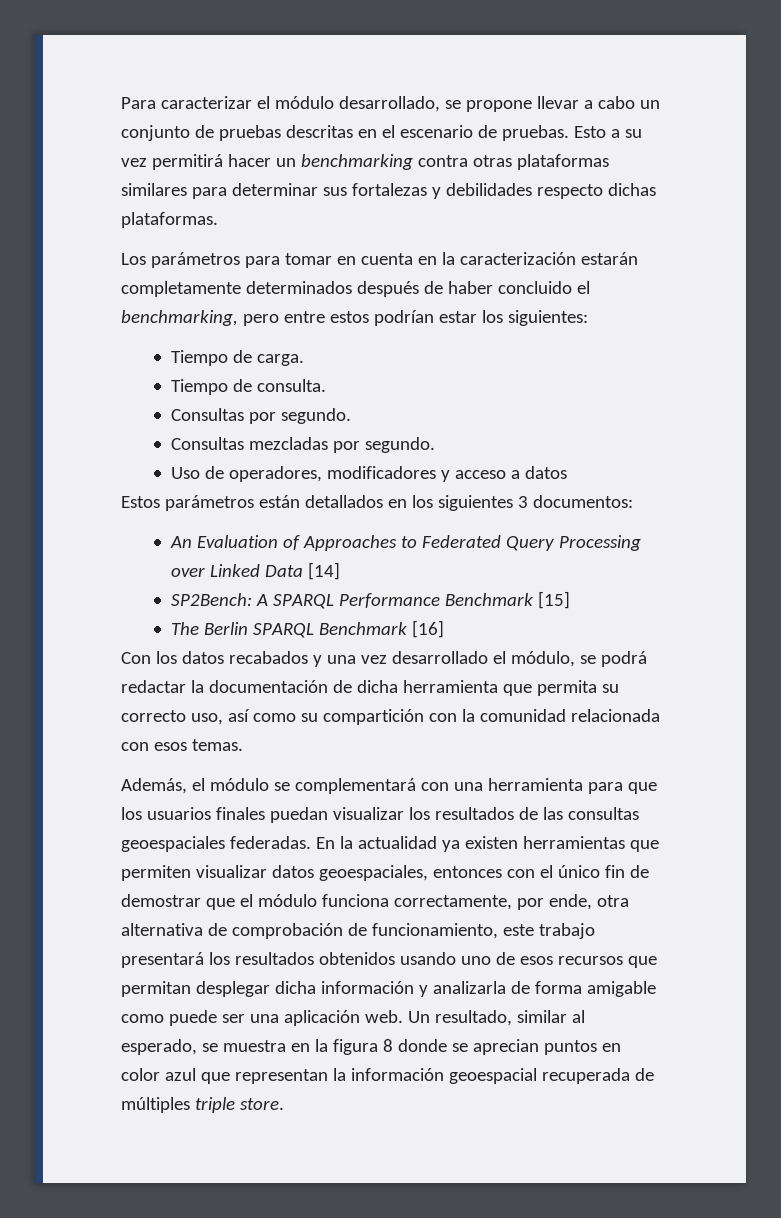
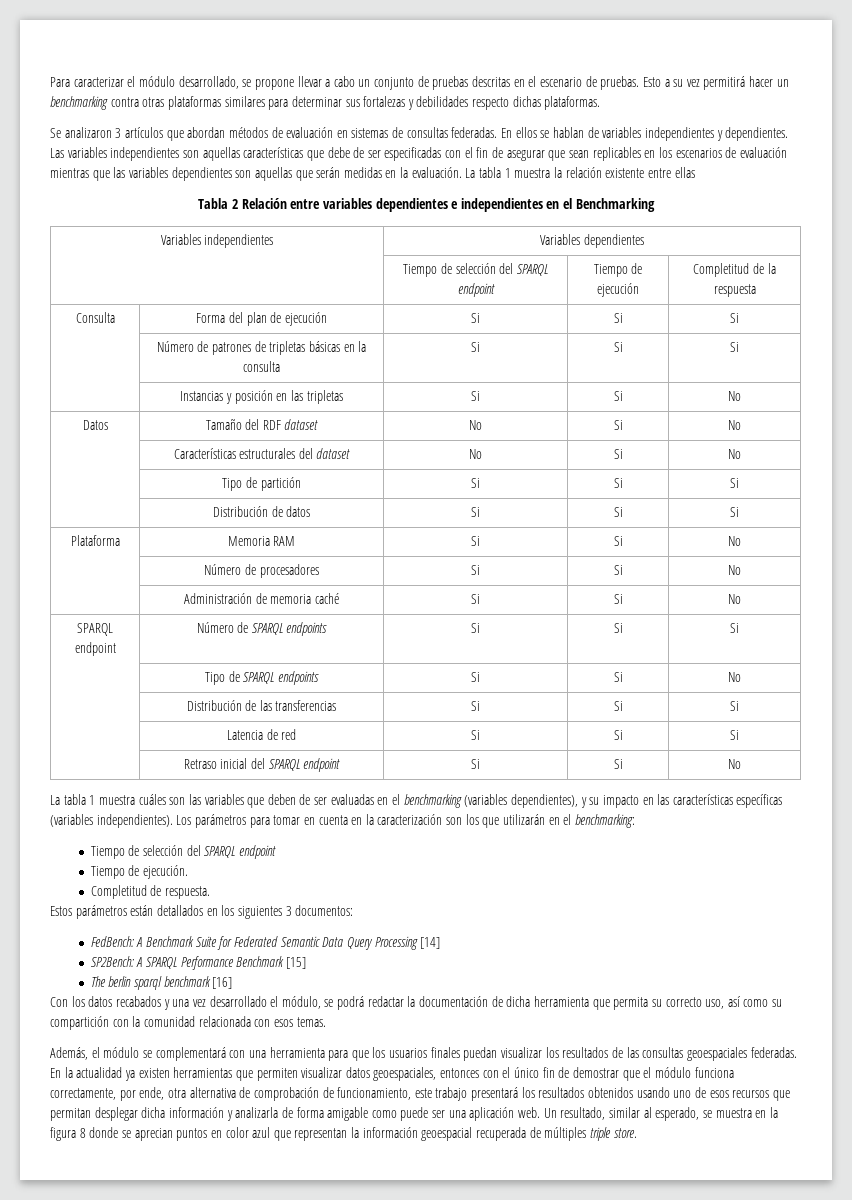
(218, 220) none -> [50,127,789,141] [50,147,787,161] [50,167,695,181] [198,198,655,212] [160,234,274,248] [540,234,644,248] [403,263,548,277] [457,283,495,297] [593,263,643,277] [597,283,639,297] [693,263,776,277] [713,284,756,297] [75,312,115,323] [196,312,327,326] [471,313,480,323] [613,313,623,323] [730,313,739,323] [156,341,367,355] [243,361,280,372] [471,342,480,352] [613,342,623,352] [730,342,739,352] [180,390,343,404] [471,391,480,401] [613,391,623,401] [728,391,741,401] [82,420,108,430] [205,418,319,430] [469,420,482,430] [613,420,623,430] [728,420,741,430] [173,448,351,459] [469,449,482,459] [613,449,623,459] [728,449,741,459] [222,477,301,491] [471,478,480,488] [613,478,623,488] [730,478,739,488] [212,506,311,517] [471,507,480,517] [613,507,623,517] [730,507,739,517] [70,535,120,546] [227,536,296,546] [471,536,480,546] [613,536,623,546] [728,536,741,546] [204,564,319,578] [471,565,480,575] [613,565,623,575] [728,565,741,575] [184,593,339,604] [471,594,480,604] [613,594,623,604] [728,594,741,604] [77,623,113,636] [74,642,116,656] [196,622,328,636] [471,623,480,633] [613,623,623,633] [730,623,739,633] [205,671,319,685] [471,672,480,682] [613,672,623,682] [728,672,741,682] [186,700,337,711] [471,701,480,711] [613,701,623,711] [730,701,739,711] [226,729,297,740] [471,730,480,740] [613,730,623,740] [730,730,739,740] [183,758,341,772] [471,759,480,769] [613,759,623,769] [728,759,741,769] [50,794,783,808] [50,814,173,828] Se analizaron 3 artículos que abordan métodos de evaluación en sistemas de consultas federadas. En ellos se hablan de variables independientes y dependientes. Las variables independientes son aquellas características que debe de ser especificadas con el fin de asegurar que sean replicables en los escenarios de evaluación mientras que las variables dependientes son aquellas que serán medidas en la evaluación. La tabla 1 muestra la relación existente entre ellas // Tabla 2 Relación entre variables dependientes e independientes en el Benchmarking // Variables independientes | Variables dependientes // | Tiempo de selección del SPARQL endpoint | Tiempo de ejecución | Completitud de la respuesta // Consulta | Forma del plan de ejecución | Si | Si | Si // | Número de patrones de tripletas básicas en la consulta | Si | Si | Si // | Instancias y posición en las tripletas | Si | Si | No // Datos | Tamaño del RDF dataset | No | Si | No // | Características estructurales del dataset | No | Si | No // | Tipo de partición | Si | Si | Si // | Distribución de datos | Si | Si | Si // Plataforma | Memoria RAM | Si | Si | No // | Número de procesadores | Si | Si | No // | Administración de memoria caché | Si | Si | No // SPARQL endpoint | Número de SPARQL endpoints | Si | Si | Si // | Tipo de SPARQL endpoints | Si | Si | No // | Distribución de las transferencias | Si | Si | Si // | Latencia de red | Si | Si | Si // | Retraso inicial del SPARQL endpoint | Si | Si | No // La tabla 1 muestra cuáles son las variables que deben de ser evaluadas en el benchmarking (variables dependientes), y su impacto en las características específicas (variables independientes).
[580,252,638,265] [121,281,590,297] [121,310,588,326] [170,350,304,366] [170,379,326,395] [170,408,351,424] [170,437,435,453] [170,466,567,482] estarán completamente determinados después de haber concluido el benchmarking, pero entre estos podrían estar los siguientes: // Tiempo de carga. // Tiempo de consulta. // Consultas por segundo. // Consultas mezcladas por segundo. // Uso de operadores, modificadores y acceso a datos -> [446,814,635,828] [90,845,276,859] [90,865,189,879] [90,885,211,899] son los que utilizarán en el benchmarking: // Tiempo de selección del SPARQL endpoint // Tiempo de ejecución. // Completitud de respuesta.
[169,535,641,551] [170,564,303,577] An Evaluation of Approaches to Federated Query Processing over Linked Data -> [90,936,418,950] FedBench: A Benchmark Suite for Federated Semantic Data Query Processing
[203,622,407,638] Berlin SPARQL Benchmark -> [108,976,211,990] berlin sparql benchmark

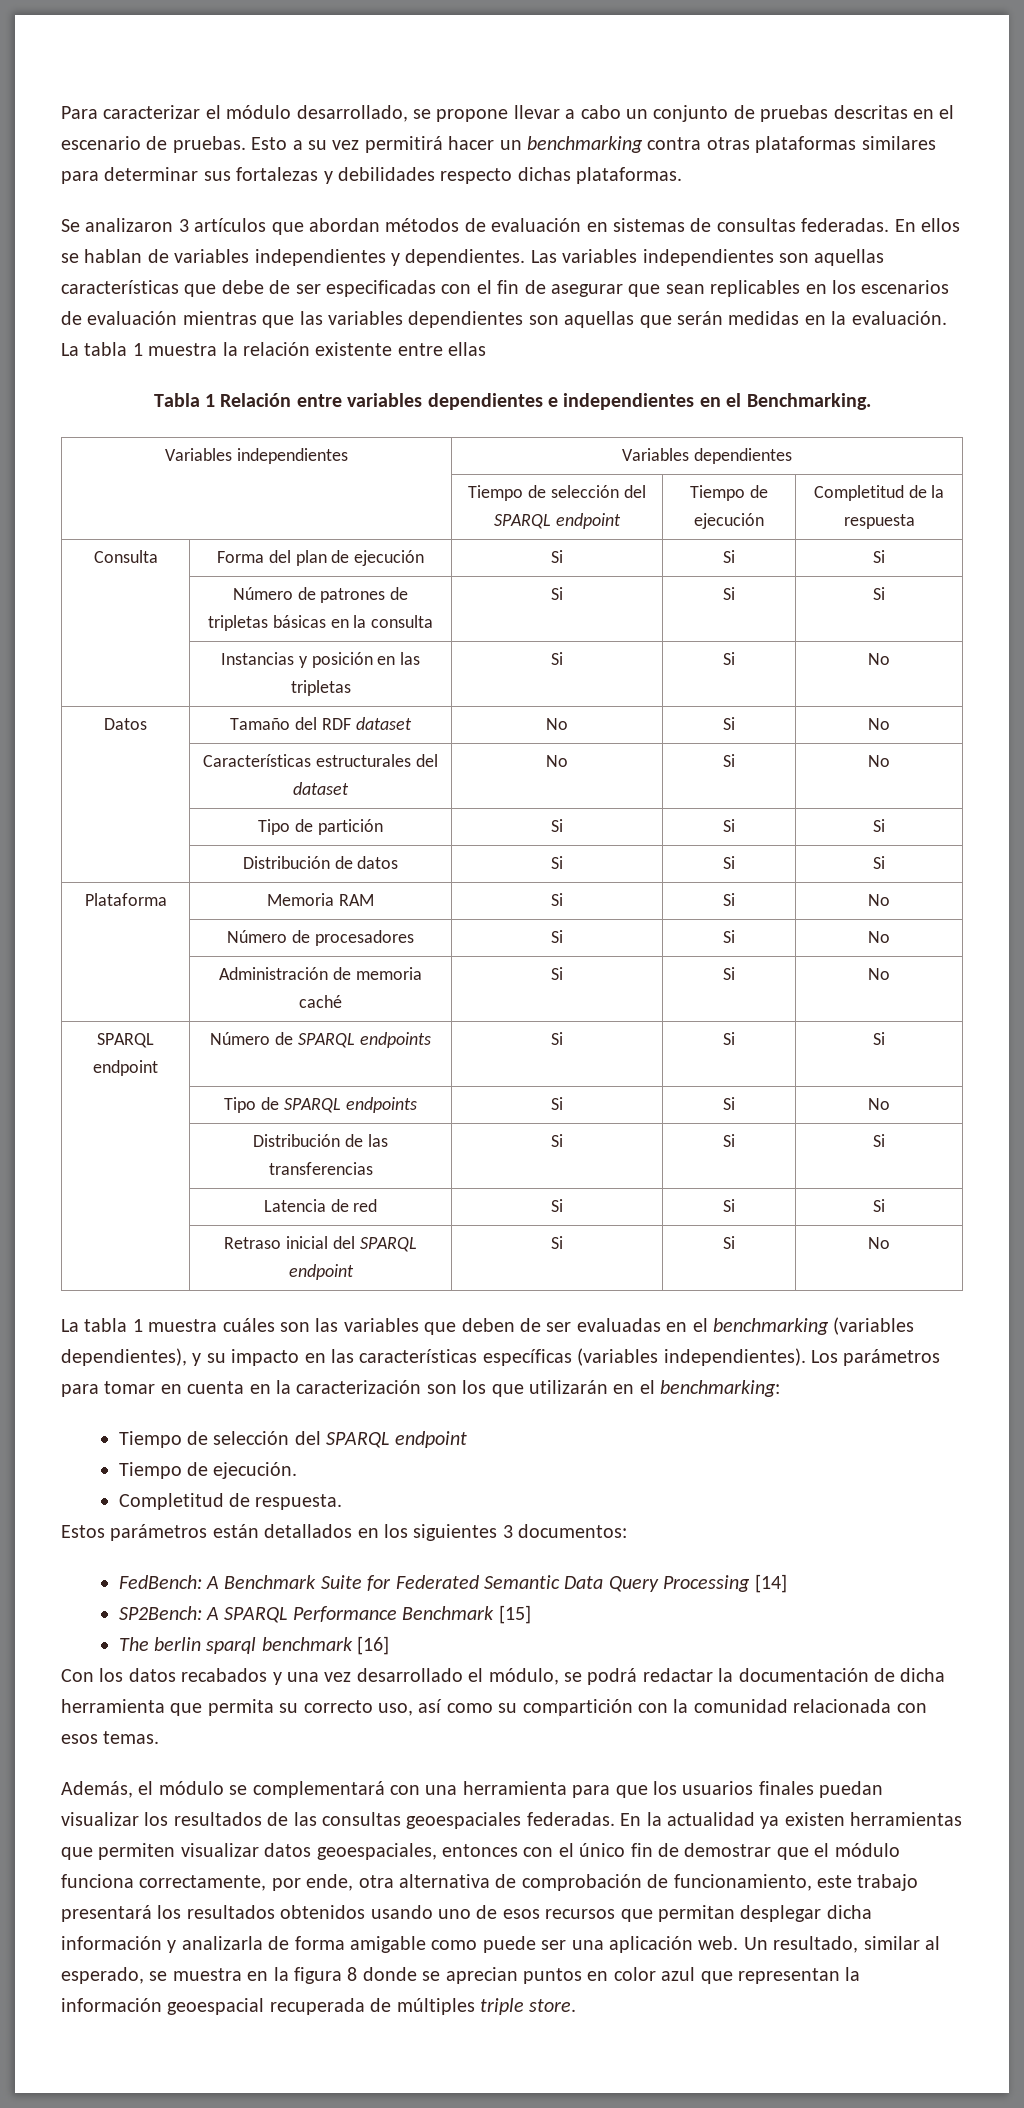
[231,199,238,209] 2 -> [204,394,215,407] 1
[575,198,655,212] Benchmarking -> [746,393,871,410] Benchmarking.

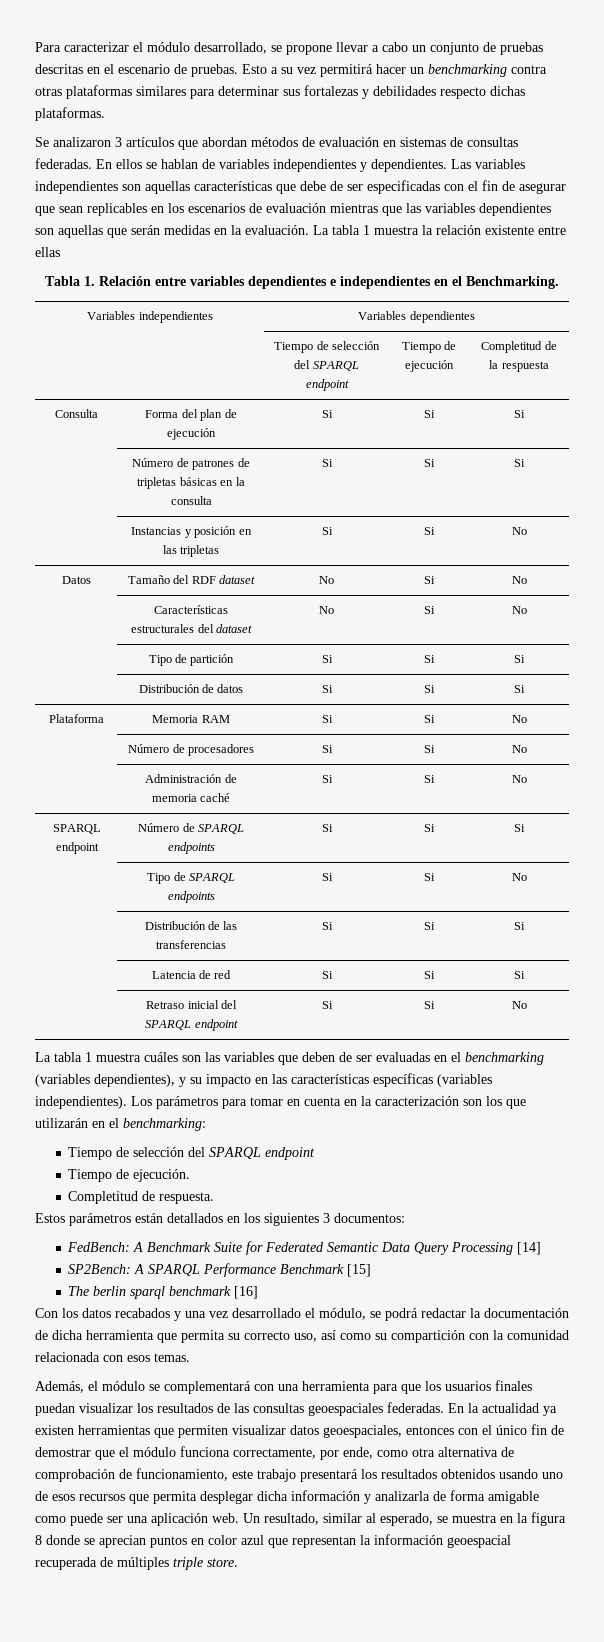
[204,394,215,407] 1 -> [84,276,95,286] 1.
(354, 1882) none -> [377,1450,408,1457] como
[657,1905,735,1922] permitan -> [153,1491,197,1504] permita

